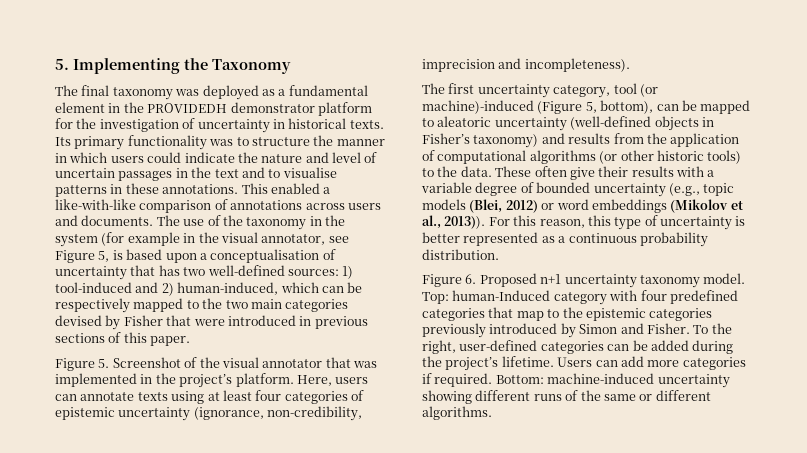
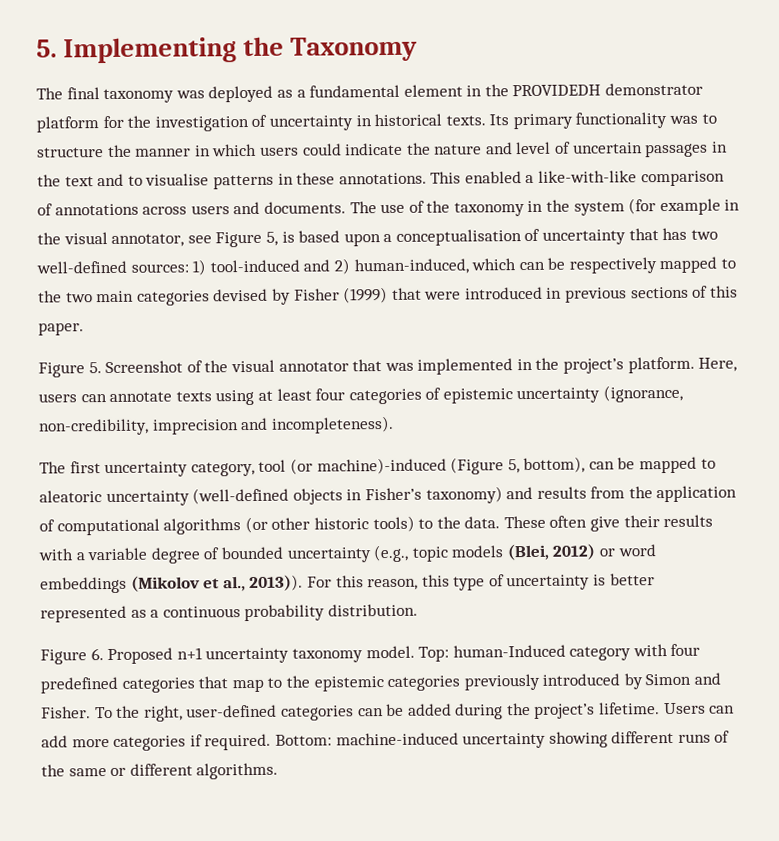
(163, 320) none -> [343,287,389,304] (1999)

